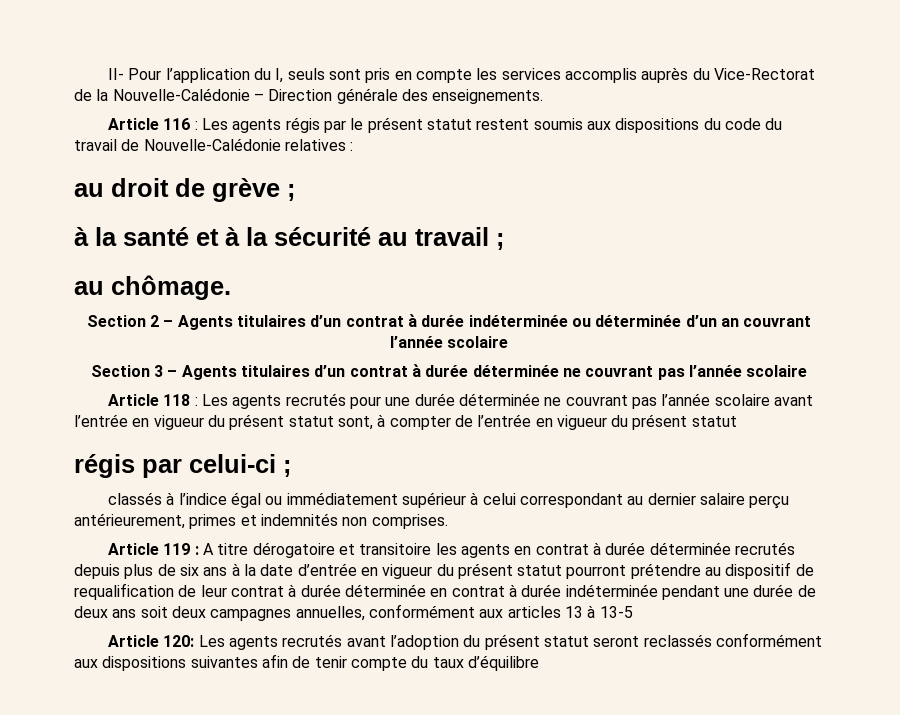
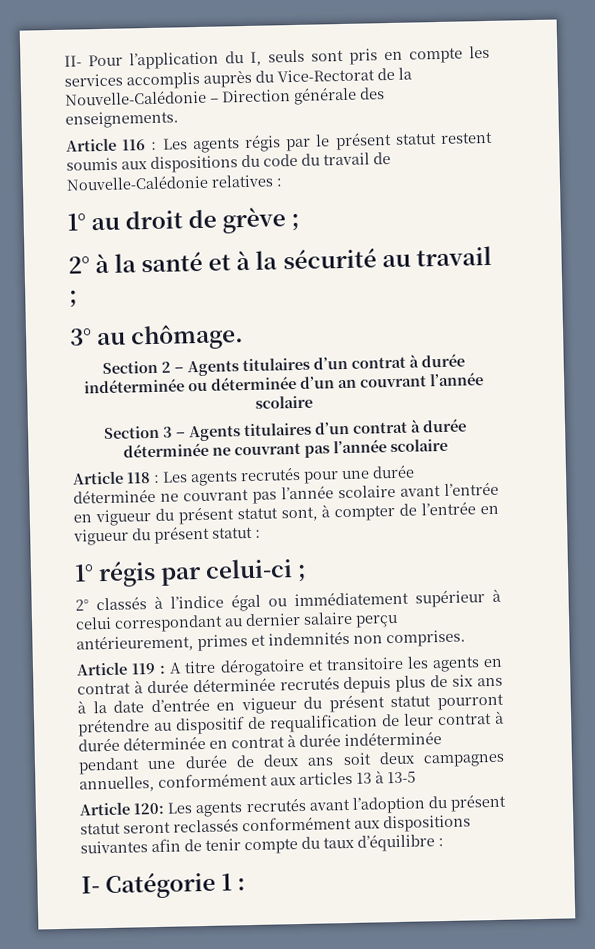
(354, 146) none -> [67,213,86,231] 1°
(295, 192) none -> [68,256,90,274] 2°
(504, 241) none -> [69,328,92,346] 3°
(737, 421) // -> [255,529,261,538] [74,564,94,582] : // 1°
(291, 468) none -> [75,599,89,611] 2°
(539, 663) none -> [438,838,444,847] [81,871,247,900] : // I- Catégorie 1 :

